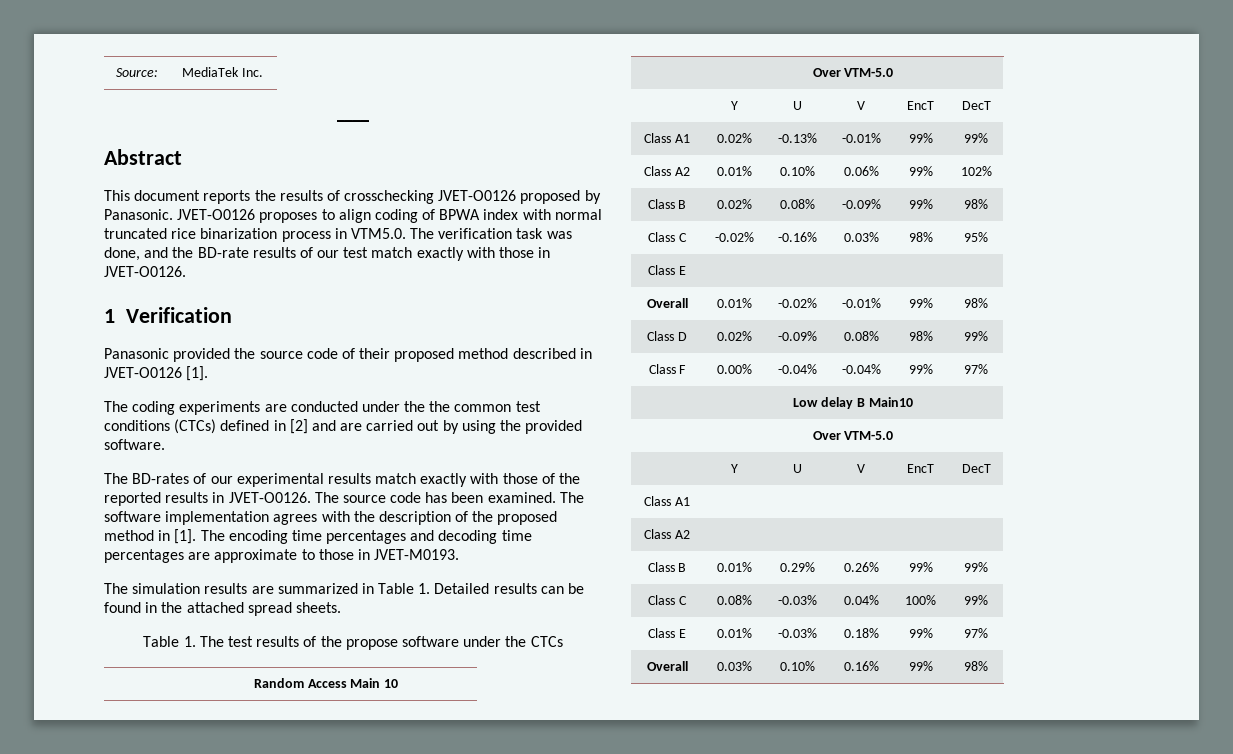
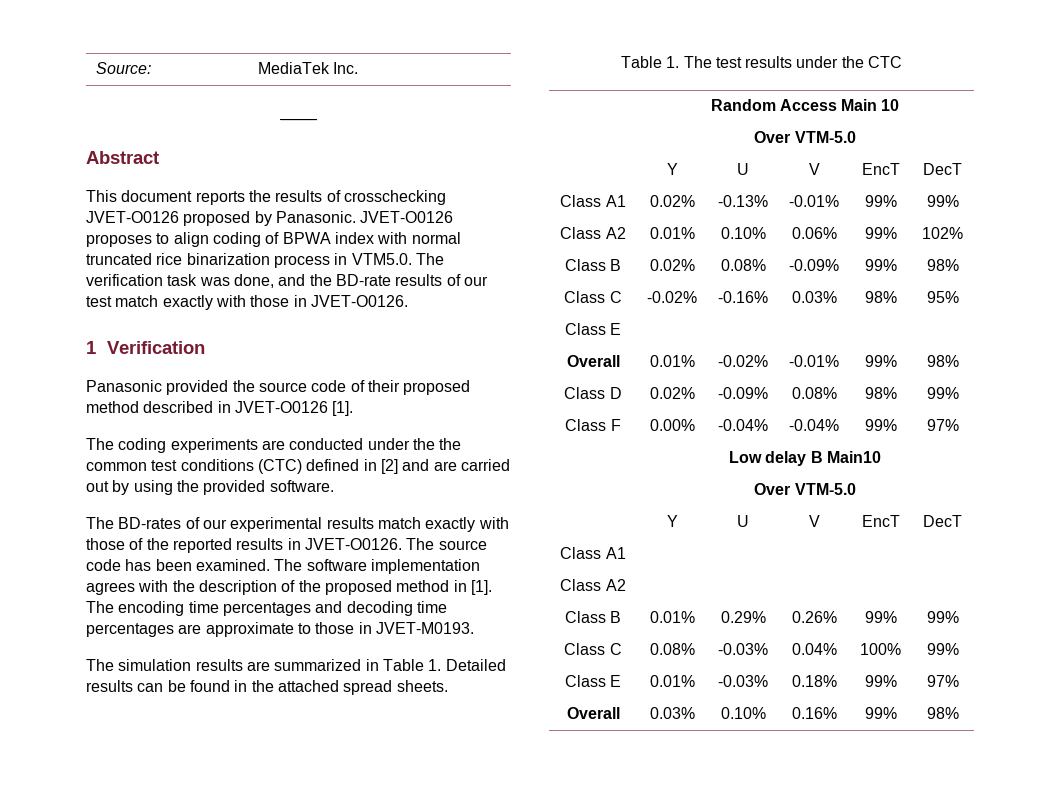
[174,419,217,434] (CTCs) -> [257,459,302,474] (CTC)
[303,636,563,650] of the propose software under the CTCs -> [796,56,903,68] under the CTC

